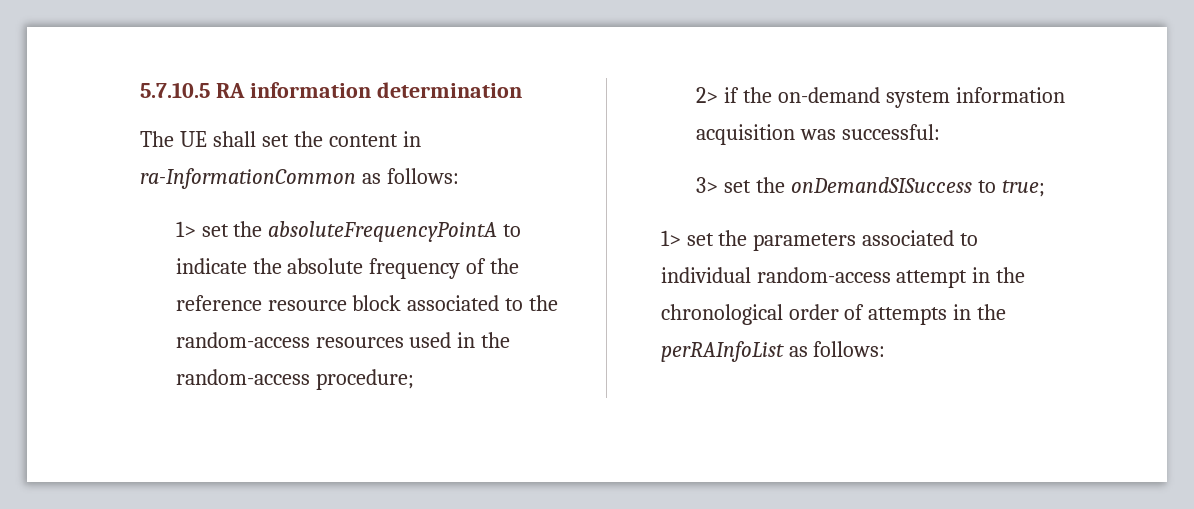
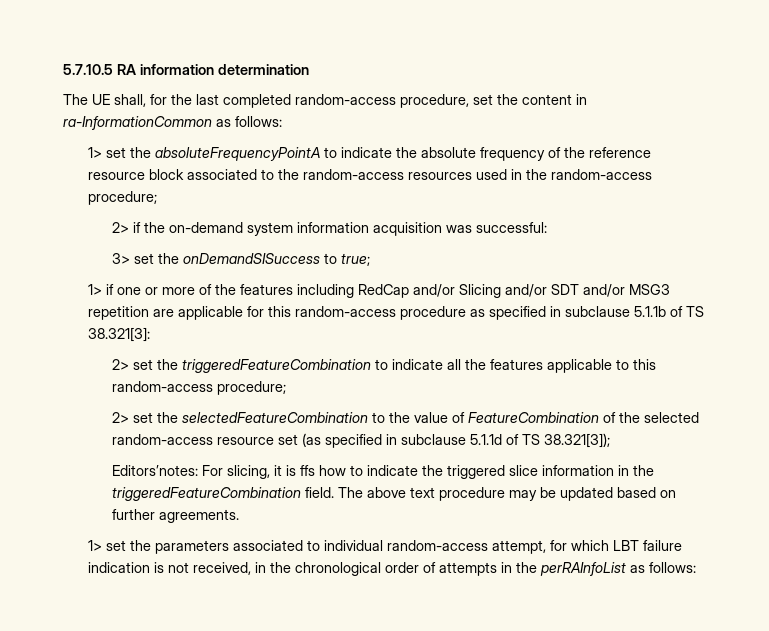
[212,131,256,147] shall -> [114,94,469,108] shall, for the last completed random-access procedure,
(1045, 188) none -> [87,284,670,298] [87,306,704,320] [87,327,150,342] [112,359,657,373] [112,381,287,395] [112,412,700,423] [112,433,611,448] [112,465,655,479] [112,487,677,501] [112,509,240,523] // 1> if one or more of the features including RedCap and/or Slicing and/or SDT and/or MSG3 repetition are applicable for this random-access procedure as specified in subclause 5.1.1b of TS 38.321[3]: // 2> set the triggeredFeatureCombination to indicate all the features applicable to this random-access procedure; // 2> set the selectedFeatureCombination to the value of FeatureCombination of the selected random-access resource set (as specified in subclause 5.1.1d of TS 38.321[3]); // Editors’notes: For slicing, it is ffs how to indicate the triggered slice information in the triggeredFeatureCombination field. The above text procedure may be updated based on further agreements.
[896,270,968,288] attempt -> [491,540,682,554] [87,562,251,575] attempt, for which LBT failure indication is not received,

